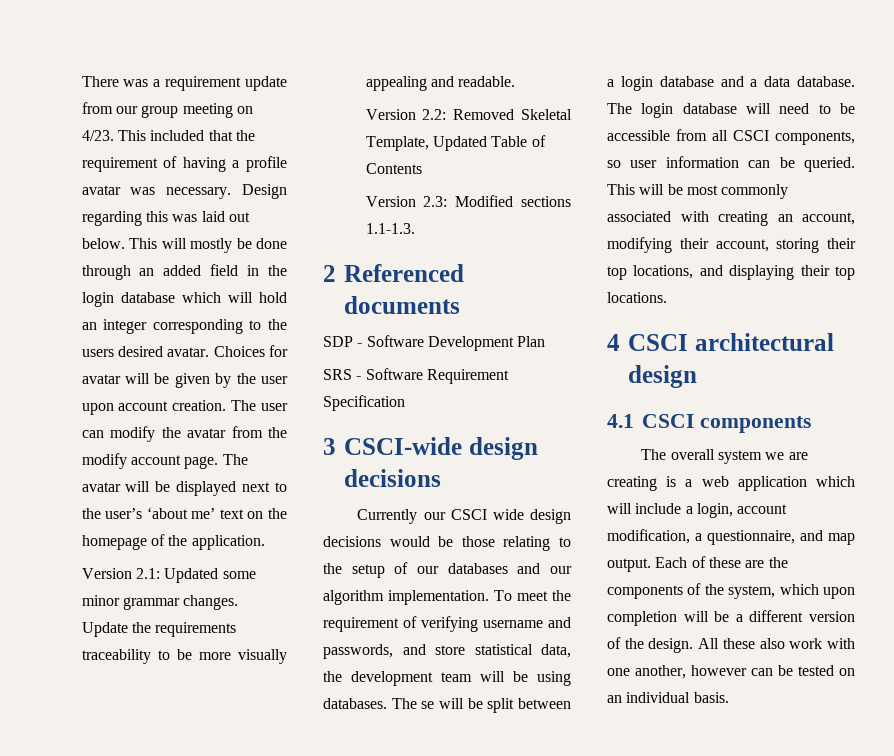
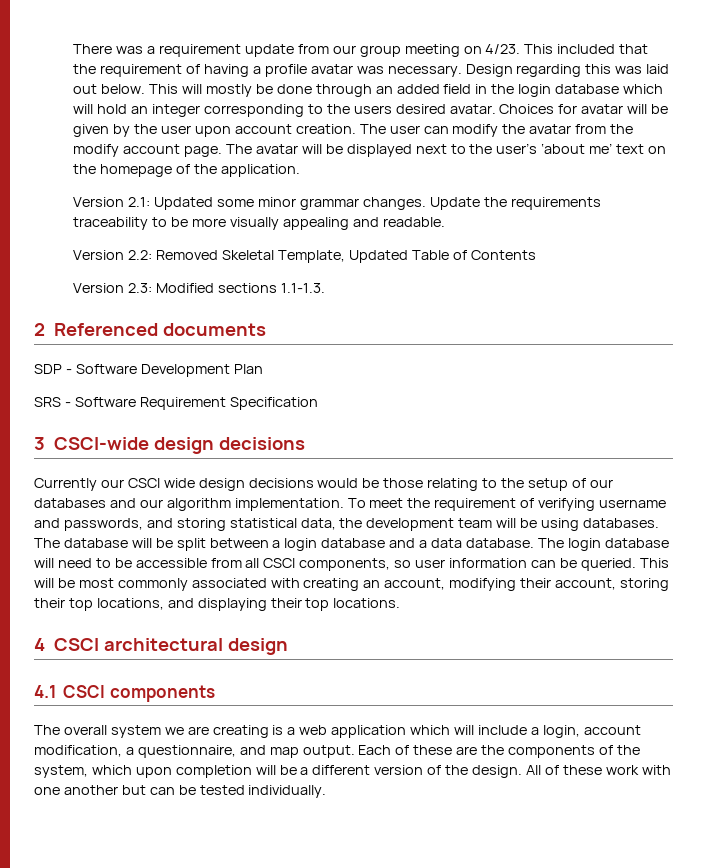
[435,645,465,655] store -> [176,518,226,531] storing
[421,701,435,709] se -> [63,538,128,548] database
[722,638,785,649] these also -> [544,765,602,775] of these
[635,665,747,679] another, however -> [63,785,146,795] another but
[839,668,855,676] [607,692,729,703] on an individual basis. -> [248,785,327,798] individually.

